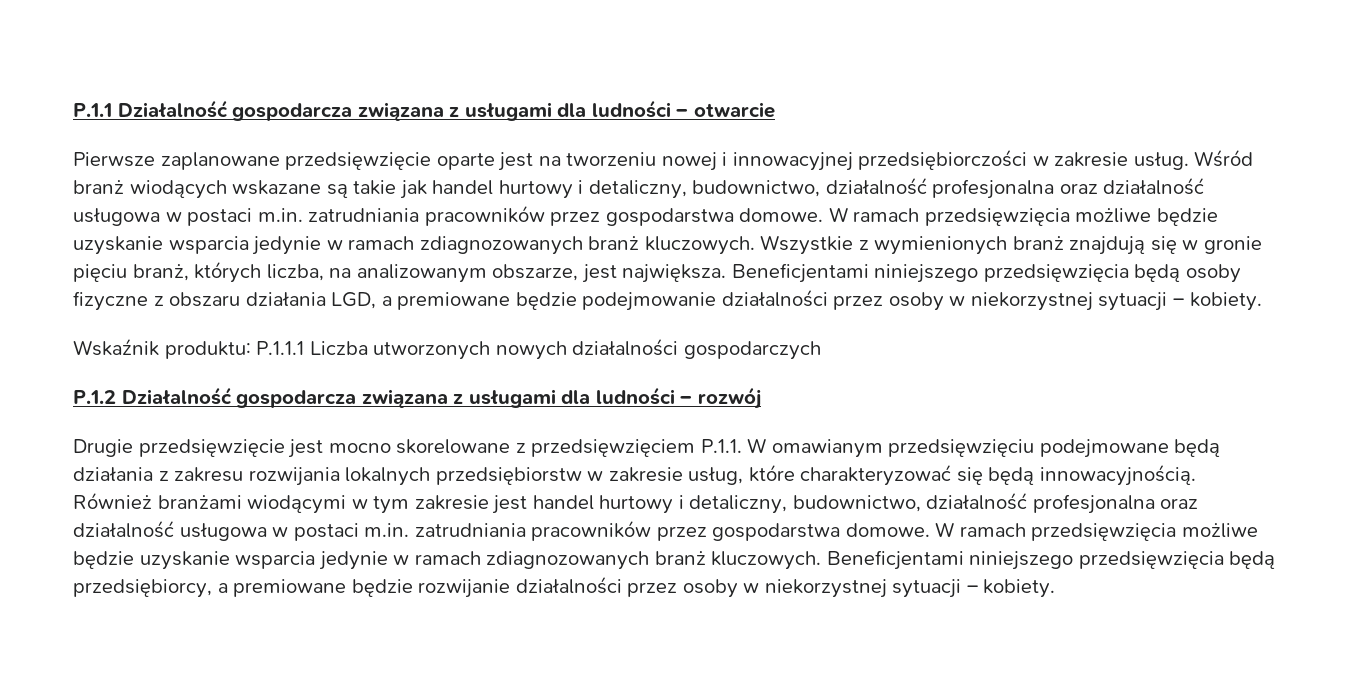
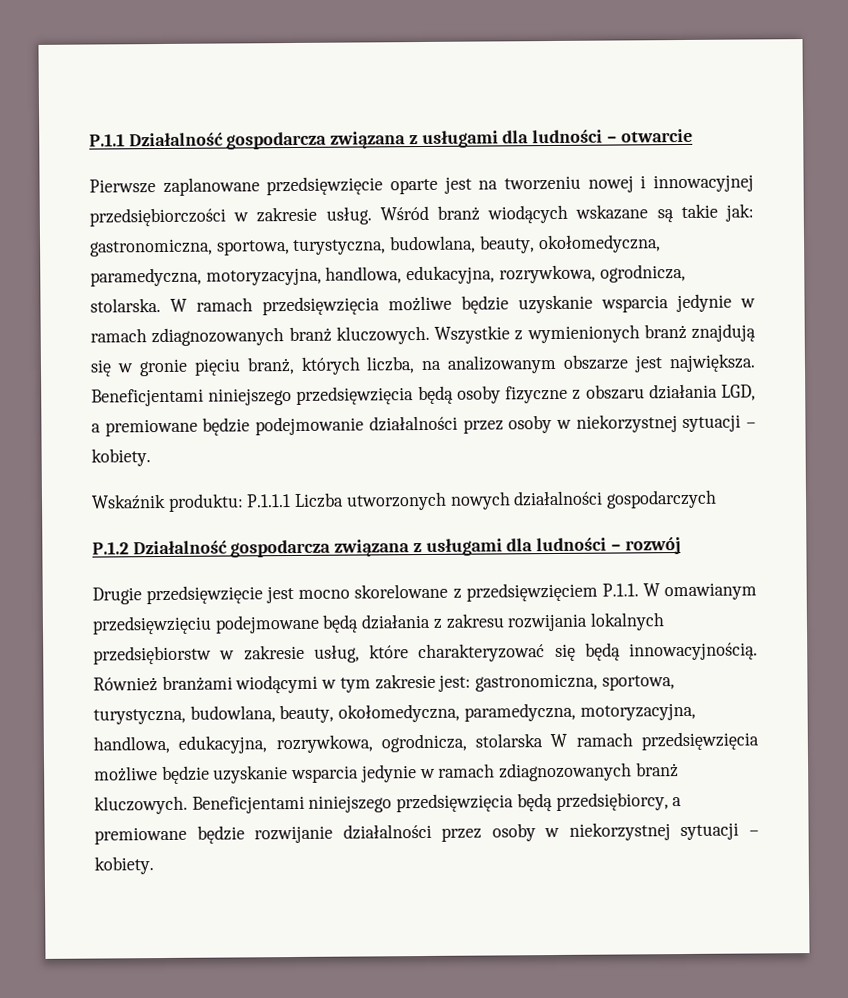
[399,177,1205,199] [73,205,824,226] jak handel hurtowy i detaliczny, budownictwo, działalność profesjonalna oraz działalność usługowa w postaci m.in. zatrudniania pracowników przez gospodarstwa domowe. -> [725,203,754,222] [89,234,661,257] [90,263,686,287] [90,298,161,313] jak: gastronomiczna, sportowa, turystyczna, budowlana, beauty, okołomedyczna, paramedyczna, motoryzacyjna, handlowa, edukacyjna, rozrywkowa, ogrodnicza, stolarska.
[492,264,579,281] obszarze, -> [563,354,630,370] obszarze
[492,492,1199,514] [73,520,930,541] jest handel hurtowy i detaliczny, budownictwo, działalność profesjonalna oraz działalność usługowa w postaci m.in. zatrudniania pracowników przez gospodarstwa domowe. -> [438,673,675,692] [93,702,696,725] [93,733,544,754] jest: gastronomiczna, sportowa, turystyczna, budowlana, beauty, okołomedyczna, paramedyczna, motoryzacyjna, handlowa, edukacyjna, rozrywkowa, ogrodnicza, stolarska

